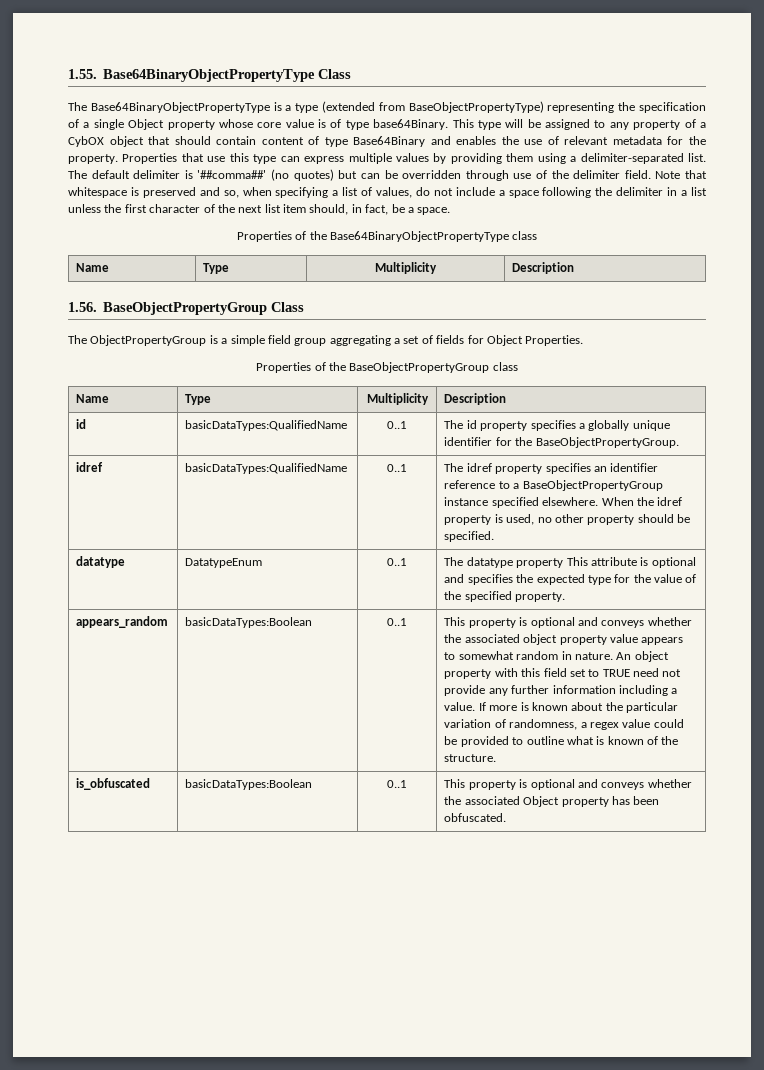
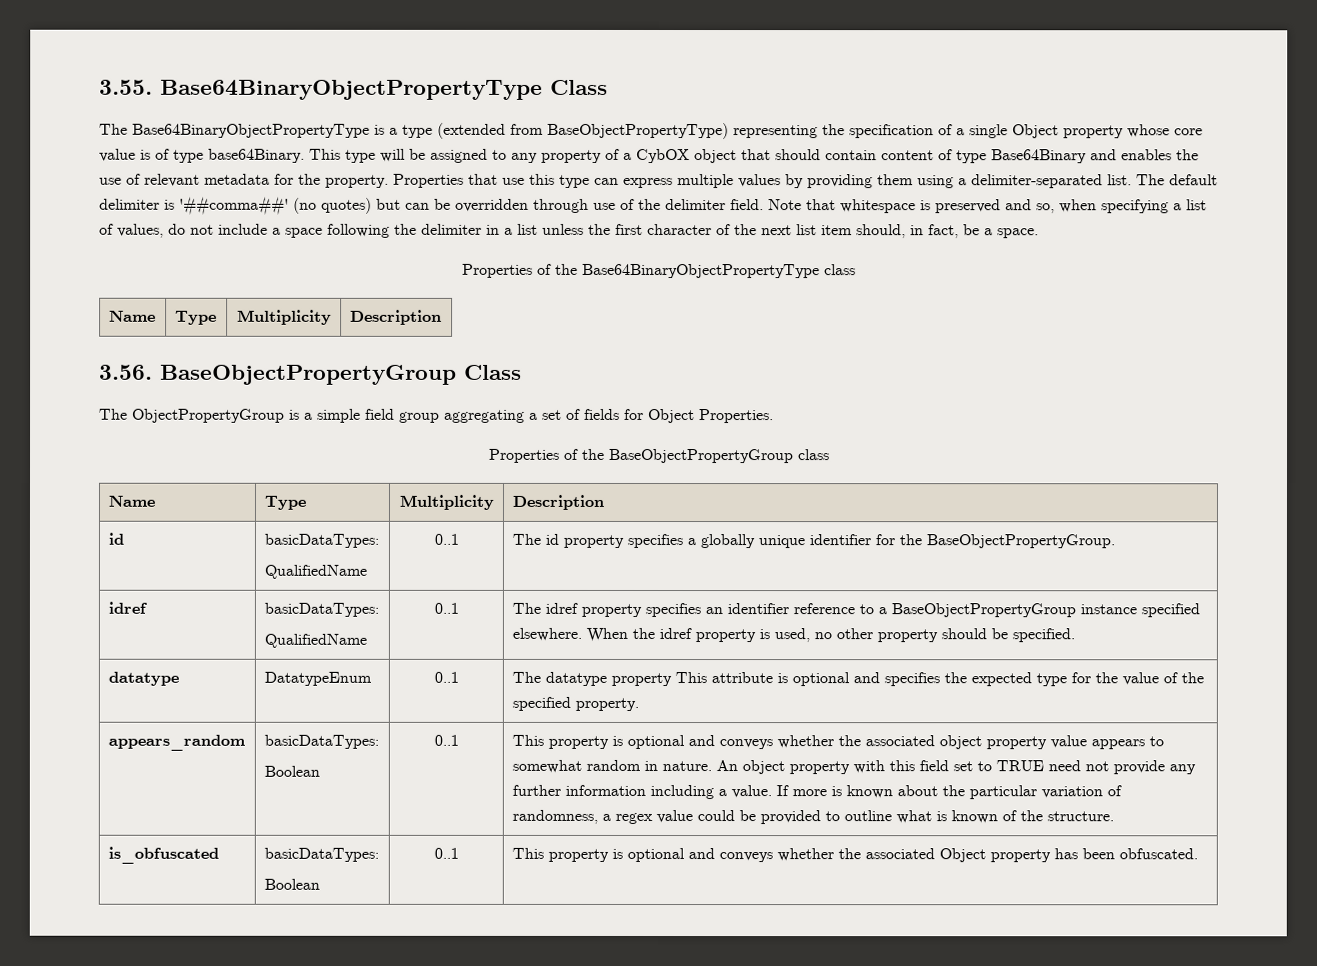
[68,69,97,79] 1.55. -> [99,79,153,95] 3.55.
[68,302,97,312] 1.56. -> [99,364,153,380] 3.56.
[185,420,348,431] basicDataTypes:QualifiedName -> [263,533,379,548] [263,564,367,579] basicDataTypes: // QualifiedName
[185,463,348,474] basicDataTypes:QualifiedName -> [263,602,379,617] [263,633,367,648] basicDataTypes: // QualifiedName
[185,617,313,628] basicDataTypes:Boolean -> [263,734,379,749] [263,765,320,777] basicDataTypes: // Boolean
[185,779,313,790] basicDataTypes:Boolean -> [263,847,379,862] [263,878,320,890] basicDataTypes: // Boolean

